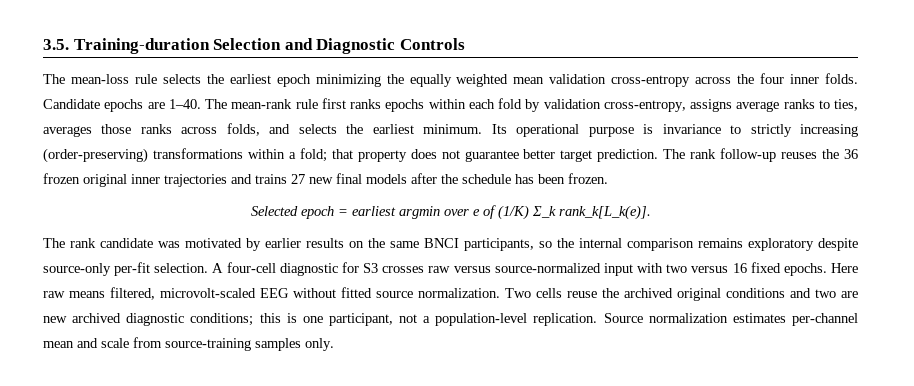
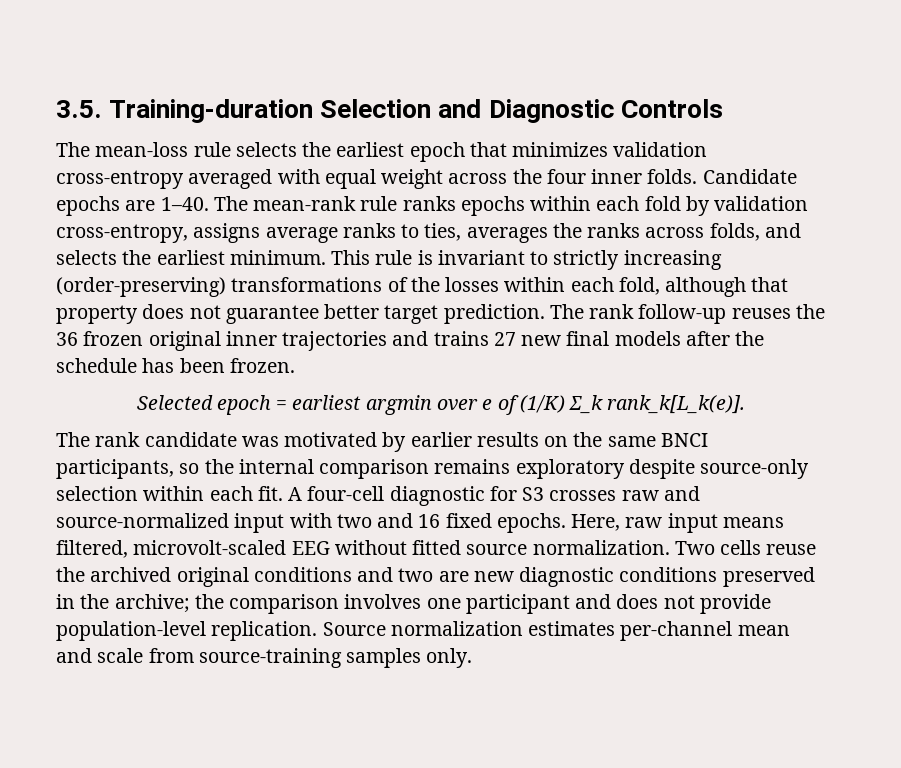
[315,74,691,87] minimizing the equally weighted mean validation cross-entropy -> [469,142,708,157] [56,169,444,189] that minimizes validation cross-entropy averaged with equal weight
[321,98,346,109] first -> (398, 203) none
[101,124,132,134] those -> [552,223,582,238] the
[491,124,721,137] Its operational purpose is invariance -> [331,250,525,265] This rule is invariant
[247,148,327,162] within a fold; -> [387,277,747,297] of the losses within each fold, although
[114,262,209,276] per-fit selection. -> [56,486,283,501] selection within each fit.
[453,266,491,273] versus -> [663,486,700,501] and
[691,266,729,273] versus -> [377,513,414,528] and
[830,263,858,273] [43,291,65,298] Here raw -> [571,513,718,533] Here, raw input
[72,313,431,326] archived diagnostic conditions; this is one participant, not a -> [519,567,815,587] [56,594,771,614] diagnostic conditions preserved in the archive; the comparison involves one participant and does not provide

